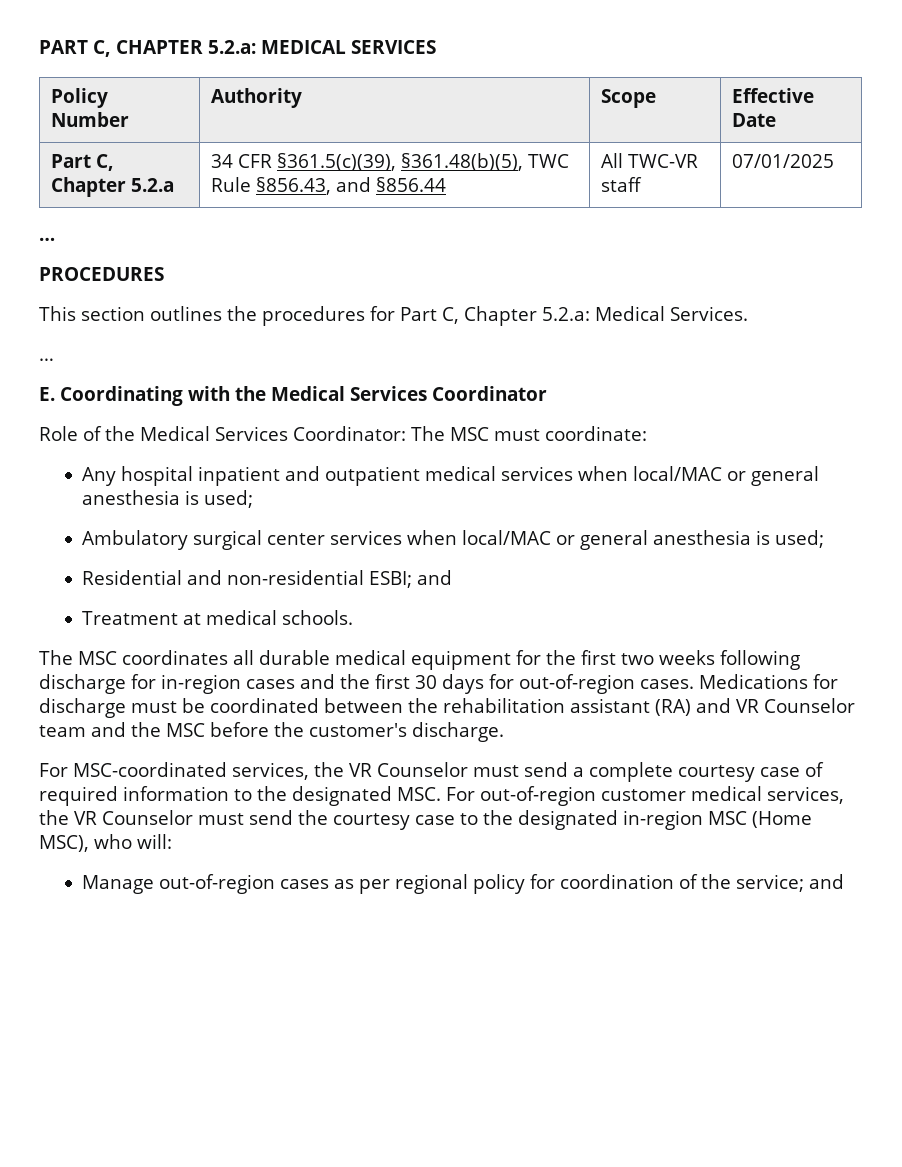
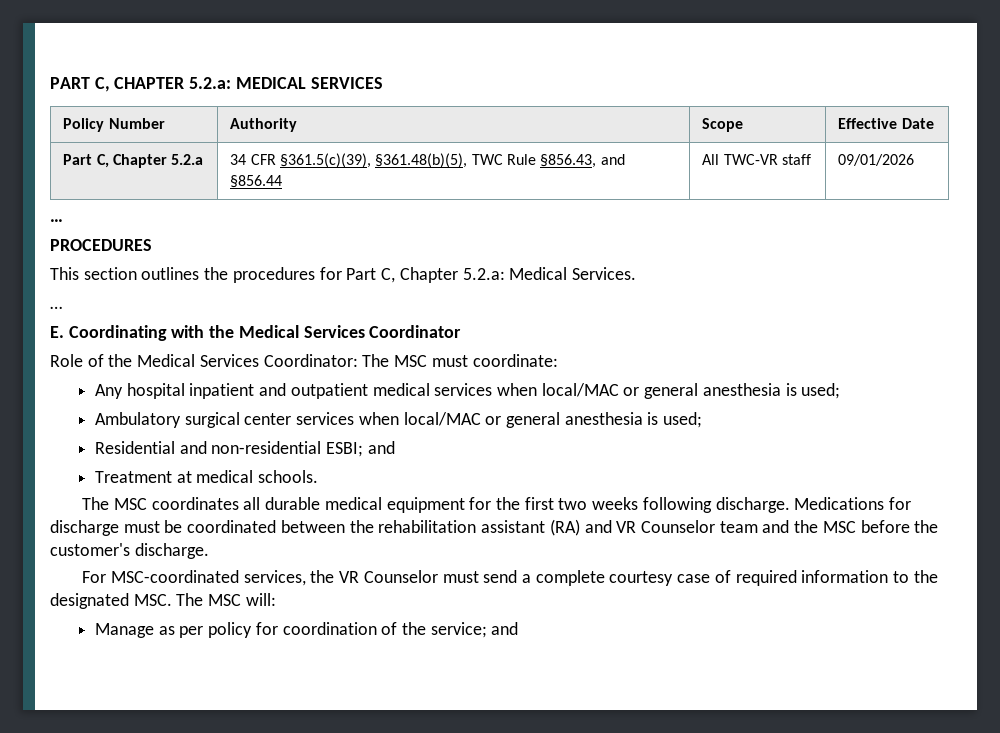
[731,154,834,168] 07/01/2025 -> [838,154,915,166] 09/01/2026
[39,674,694,694] discharge for in-region cases and the first 30 days for out-of-region cases. -> [715,497,790,513] discharge.
[446,786,844,806] [39,810,812,830] [39,834,132,852] For out-of-region customer medical services, the VR Counselor must send the courtesy case to the designated in-region MSC (Home MSC), who -> [176,593,242,606] The MSC
[159,874,330,894] out-of-region cases -> (154, 630) none
[395,874,469,894] regional -> (204, 632) none

